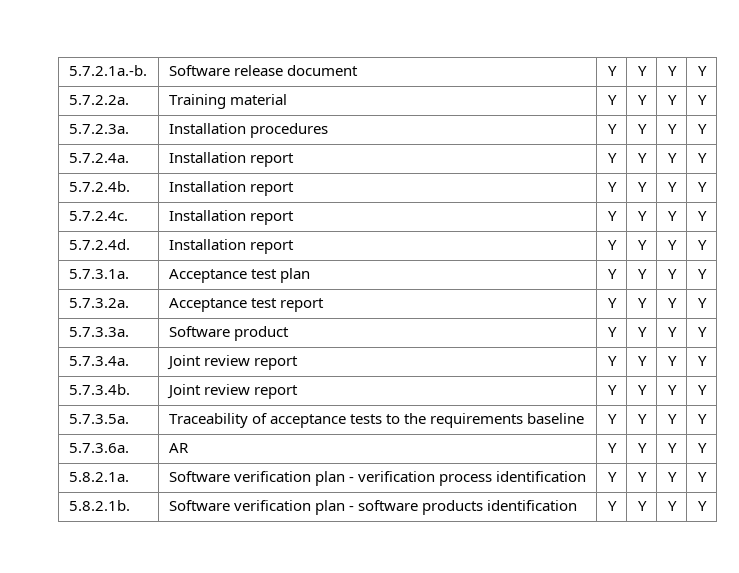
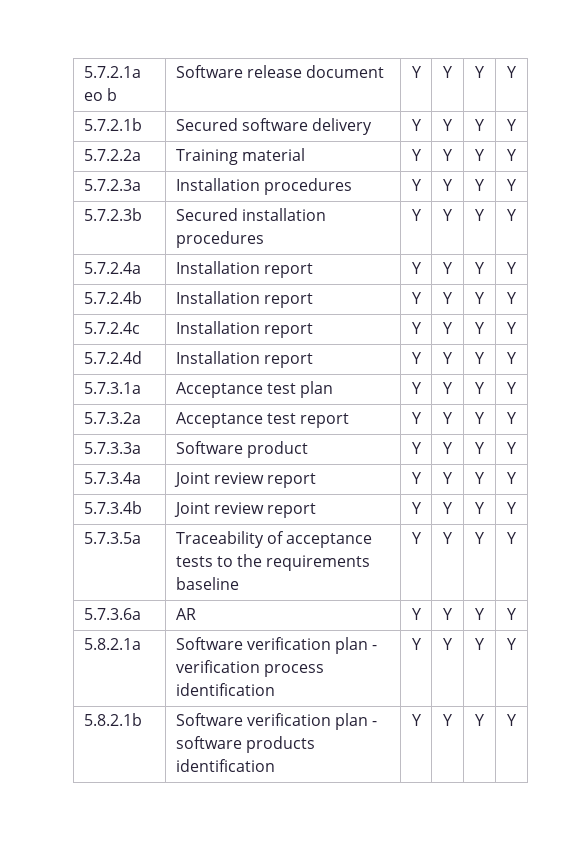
[68,65,147,76] 5.7.2.1a.-b. -> [83,66,141,78] [83,88,118,101] 5.7.2.1a eo b
[68,95,129,105] 5.7.2.2a. -> [83,118,142,131] [175,118,373,135] [411,119,421,131] [443,119,452,131] [475,119,484,131] [507,119,516,131] [83,149,141,161] 5.7.2.1b | Secured software delivery | Y | Y | Y | Y // 5.7.2.2a
[68,124,129,134] 5.7.2.3a. -> [83,179,141,191] 5.7.2.3a
[68,153,129,163] [168,152,294,167] [607,153,617,163] [637,153,647,163] [667,153,677,163] [697,153,707,163] [68,181,130,192] [168,181,294,196] [607,182,617,192] [637,182,647,192] [667,182,677,192] [697,182,707,192] [68,211,128,221] [168,210,294,225] [607,211,617,221] [637,211,647,221] [667,211,677,221] [697,211,707,221] [68,239,130,250] [168,239,294,254] [607,240,617,250] [637,240,647,250] [667,240,677,250] [697,240,707,250] [68,269,129,279] 5.7.2.4a. | Installation report | Y | Y | Y | Y // 5.7.2.4b. | Installation report | Y | Y | Y | Y // 5.7.2.4c. | Installation report | Y | Y | Y | Y // 5.7.2.4d. | Installation report | Y | Y | Y | Y // 5.7.3.1a. -> [83,208,142,221] [175,208,327,221] [175,231,264,248] [411,209,421,221] [443,209,452,221] [475,209,484,221] [507,209,516,221] [83,262,141,274] [175,261,314,278] [411,262,421,274] [443,262,452,274] [475,262,484,274] [507,262,516,274] [83,291,142,304] [175,291,314,308] [411,292,421,304] [443,292,452,304] [475,292,484,304] [507,292,516,304] [83,322,140,334] [175,321,314,338] [411,322,421,334] [443,322,452,334] [475,322,484,334] [507,322,516,334] [83,351,142,364] [175,351,314,368] [411,352,421,364] [443,352,452,364] [475,352,484,364] [507,352,516,364] [83,382,141,394] 5.7.2.3b | Secured installation procedures | Y | Y | Y | Y // 5.7.2.4a | Installation report | Y | Y | Y | Y // 5.7.2.4b | Installation report | Y | Y | Y | Y // 5.7.2.4c | Installation report | Y | Y | Y | Y // 5.7.2.4d | Installation report | Y | Y | Y | Y // 5.7.3.1a
[68,298,129,308] 5.7.3.2a. -> [83,412,141,424] 5.7.3.2a
[68,327,129,337] 5.7.3.3a. -> [83,442,141,454] 5.7.3.3a
[68,356,129,366] [166,355,298,370] [607,356,617,366] [637,356,647,366] [667,356,677,366] [697,356,707,366] [68,384,130,395] [166,384,298,399] [607,385,617,395] [637,385,647,395] [667,385,677,395] [697,385,707,395] [68,414,129,424] 5.7.3.4a. | Joint review report | Y | Y | Y | Y // 5.7.3.4b. | Joint review report | Y | Y | Y | Y // 5.7.3.5a. -> [83,472,141,484] [173,472,317,488] [411,472,421,484] [443,472,452,484] [475,472,484,484] [507,472,516,484] [83,501,142,514] [173,502,317,518] [411,502,421,514] [443,502,452,514] [475,502,484,514] [507,502,516,514] [83,532,141,544] 5.7.3.4a | Joint review report | Y | Y | Y | Y // 5.7.3.4b | Joint review report | Y | Y | Y | Y // 5.7.3.5a
[68,443,129,453] 5.7.3.6a. -> [83,608,141,620] 5.7.3.6a
[68,472,129,482] 5.8.2.1a. -> [83,638,141,650] 5.8.2.1a
[68,500,130,511] 5.8.2.1b. -> [83,713,142,726] 5.8.2.1b

